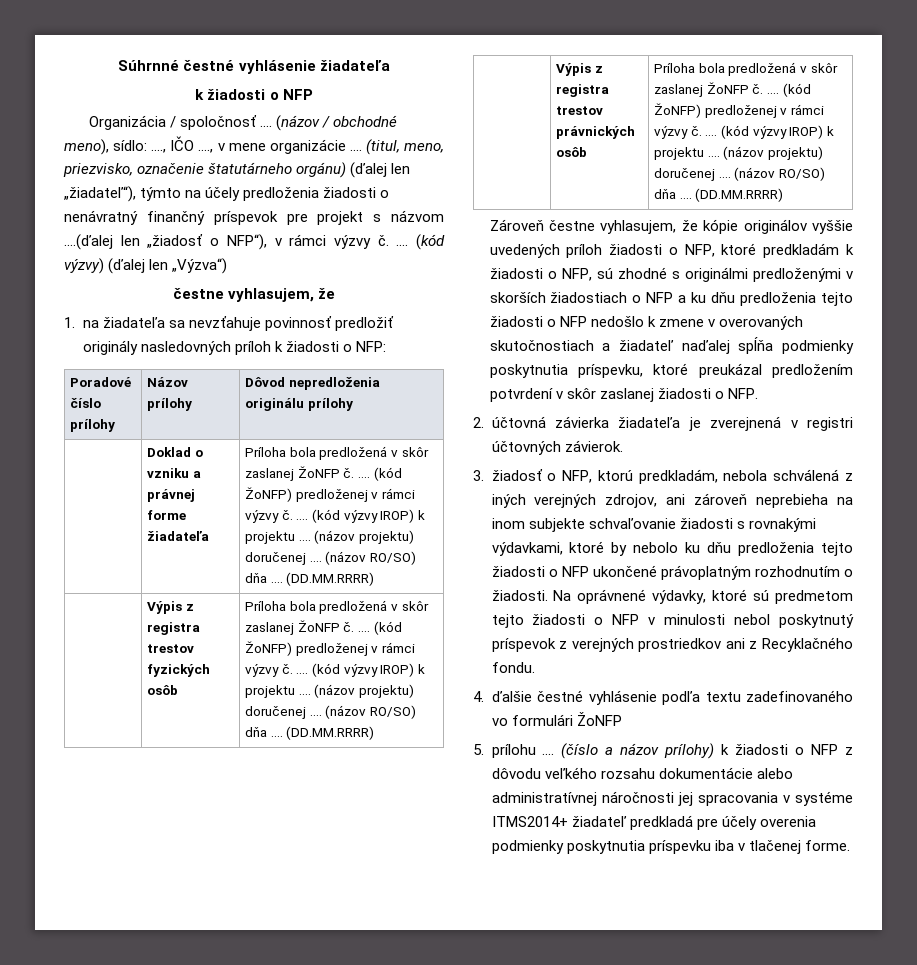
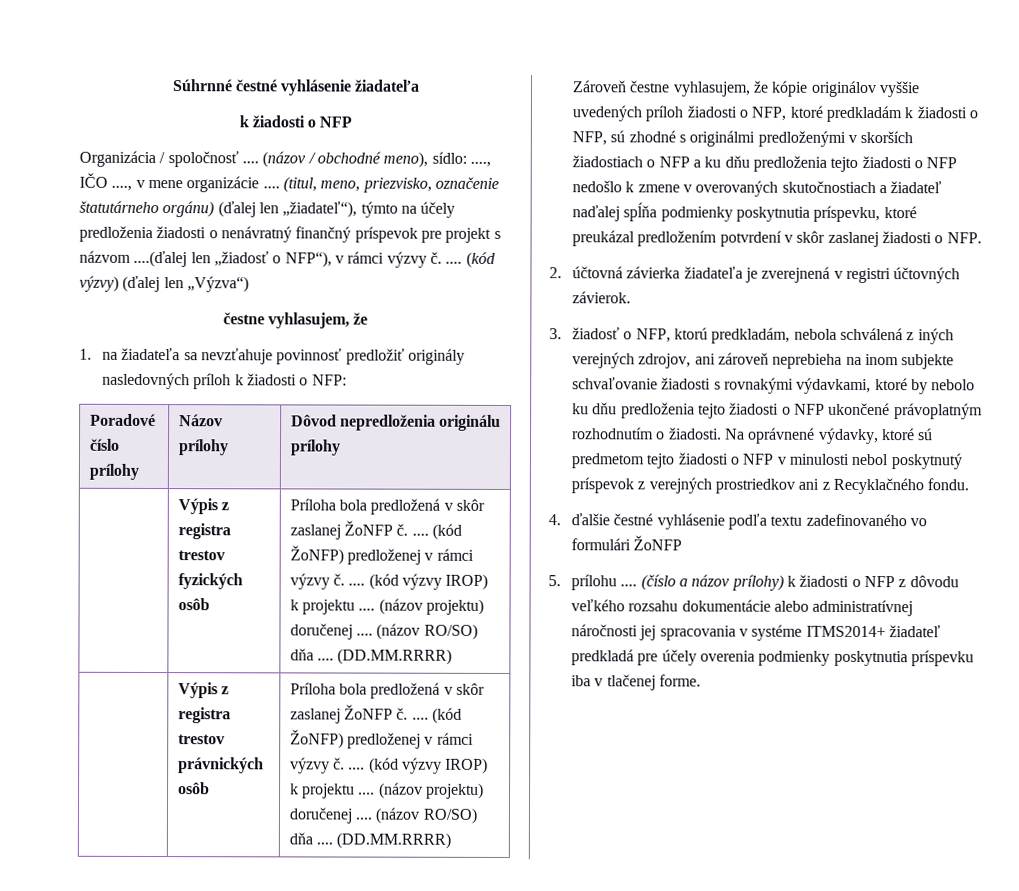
[147,447,203,457] [147,468,201,478] [147,489,196,502] [147,510,187,520] [147,531,210,541] [245,446,429,460] [245,466,402,481] [245,487,416,502] [245,509,426,523] [245,530,415,544] [245,551,417,565] [245,572,375,586] // | Doklad o vzniku a právnej forme žiadateľa | Príloha bola predložená v skôr zaslanej ŽoNFP č. .... (kód ŽoNFP) predloženej v rámci výzvy č. .... (kód výzvy IROP) k projektu .... (názov projektu) doručenej .... (názov RO/SO) dňa .... (DD.MM.RRRR) -> (341, 447) none

